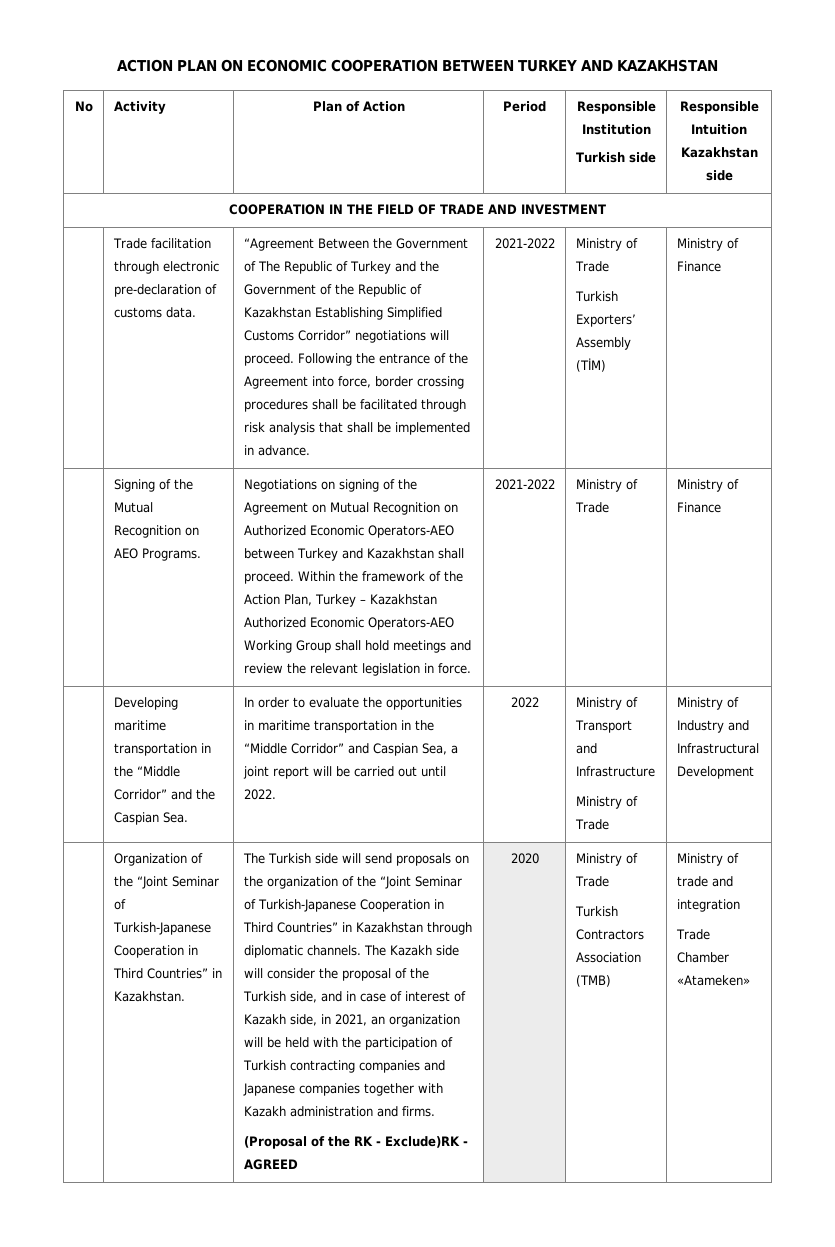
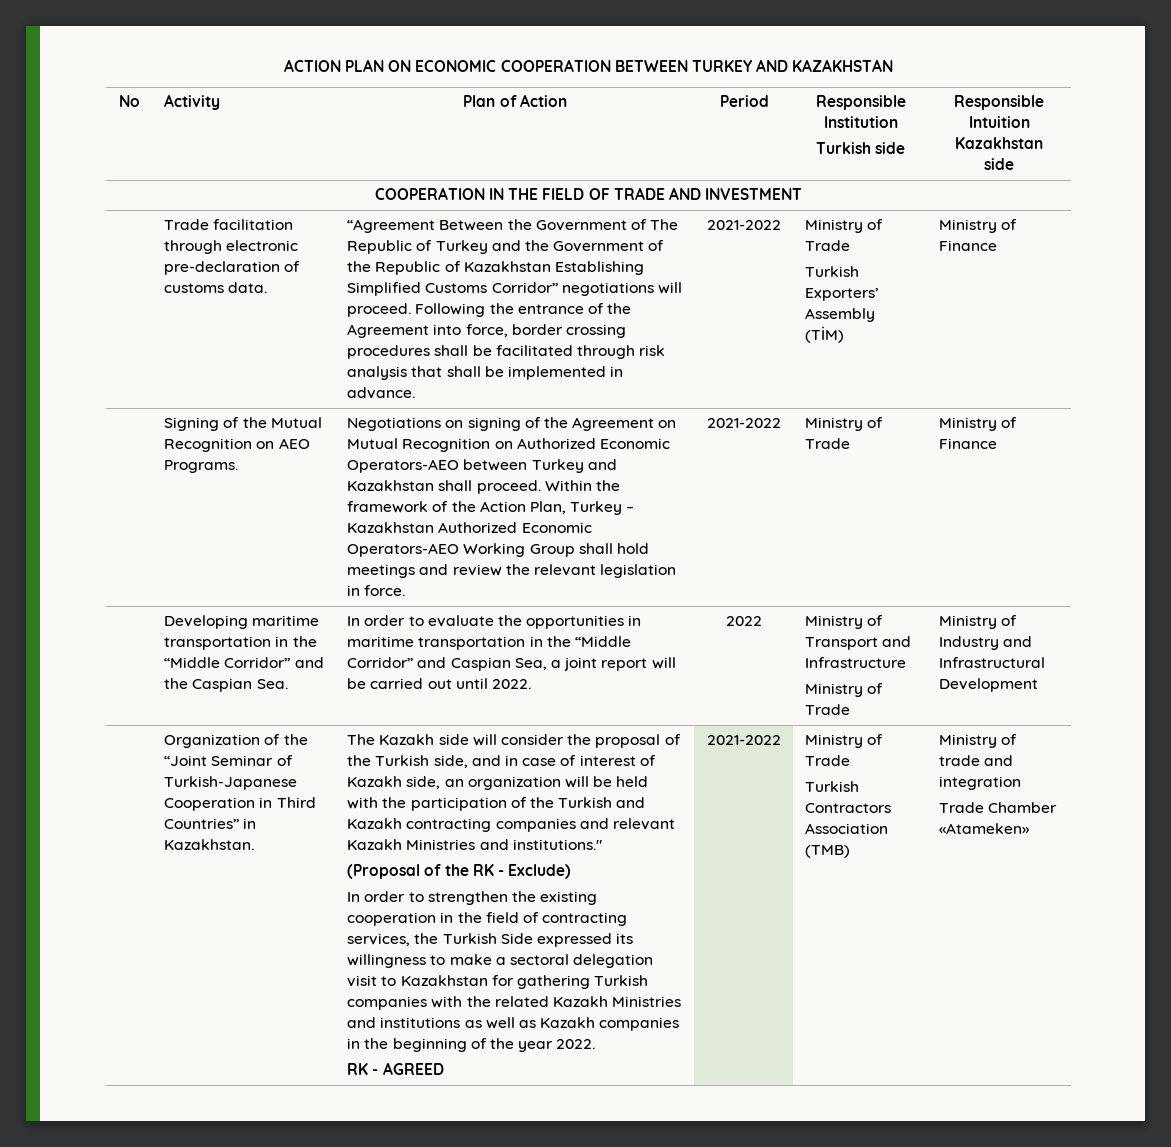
[267,853,469,866] [243,876,462,889] [243,899,444,912] [242,922,472,935] [243,945,386,958] Turkish side will send proposals on the organization of the “Joint Seminar of Turkish-Japanese Cooperation in Third Countries” in Kazakhstan through diplomatic channels. The -> (376, 739) none
[320,1014,367,1026] in 2021, -> (441, 782) none
[242,1060,445,1073] [242,1083,443,1096] [243,1106,435,1117] Turkish contracting companies and Japanese companies together with Kazakh administration and firms. -> [530,797,646,808] [347,818,676,832] [347,839,602,850] the Turkish and Kazakh contracting companies and relevant Kazakh Ministries and institutions."
[384,1136,460,1148] Exclude)RK -> [508,864,572,879] [347,891,598,905] [347,912,628,926] [347,933,634,947] [347,954,654,968] [347,975,649,989] [347,996,682,1010] [347,1017,680,1031] [347,1038,596,1052] [347,1063,369,1075] Exclude) // In order to strengthen the existing cooperation in the field of contracting services, the Turkish Side expressed its willingness to make a sectoral delegation visit to Kazakhstan for gathering Turkish companies with the related Kazakh Ministries and institutions as well as Kazakh companies in the beginning of the year 2022. // RK
[510,853,539,864] 2020 -> [707,735,781,745] 2021-2022

